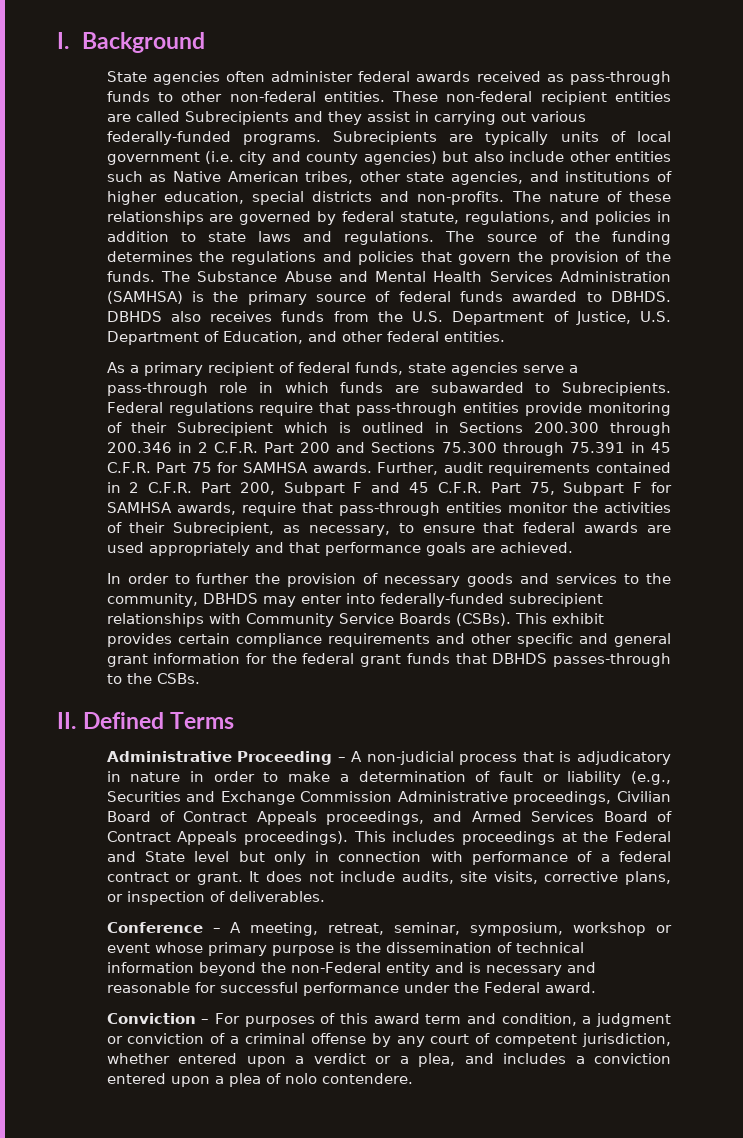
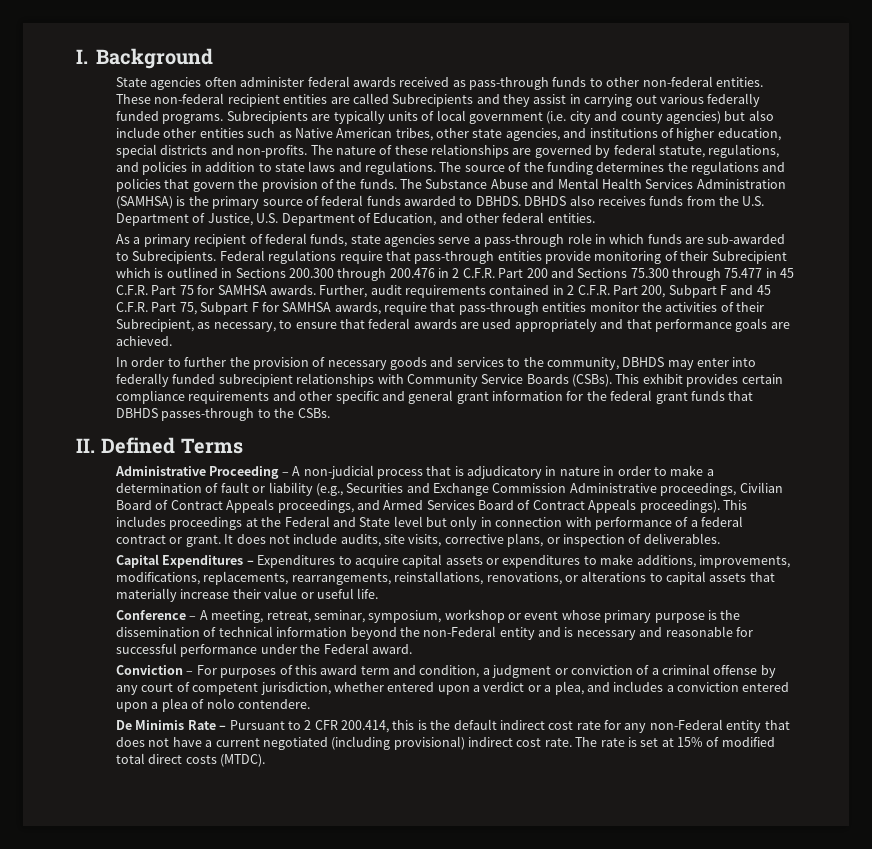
[106,131,231,145] federally-funded -> [707,93,761,107] [116,111,160,121] federally funded
[430,382,524,393] subawarded -> [707,234,786,244] sub-awarded
[106,442,172,453] 200.346 -> [389,268,435,278] 200.476
[569,442,625,453] 75.391 -> [724,268,763,278] 75.477
[379,593,504,607] federally-funded -> [116,373,216,387] federally funded
(325, 896) none -> [116,554,790,568] [116,571,775,585] [116,588,379,602] // Capital Expenditures – Expenditures to acquire capital assets or expenditures to make additions, improvements, modifications, replacements, rearrangements, reinstallations, renovations, or alterations to capital assets that materially increase their value or useful life.
(413, 1078) none -> [116,719,790,733] [116,736,775,750] [116,753,266,767] // De Minimis Rate – Pursuant to 2 CFR 200.414, this is the default indirect cost rate for any non-Federal entity that does not have a current negotiated (including provisional) indirect cost rate. The rate is set at 15% of modified total direct costs (MTDC).

